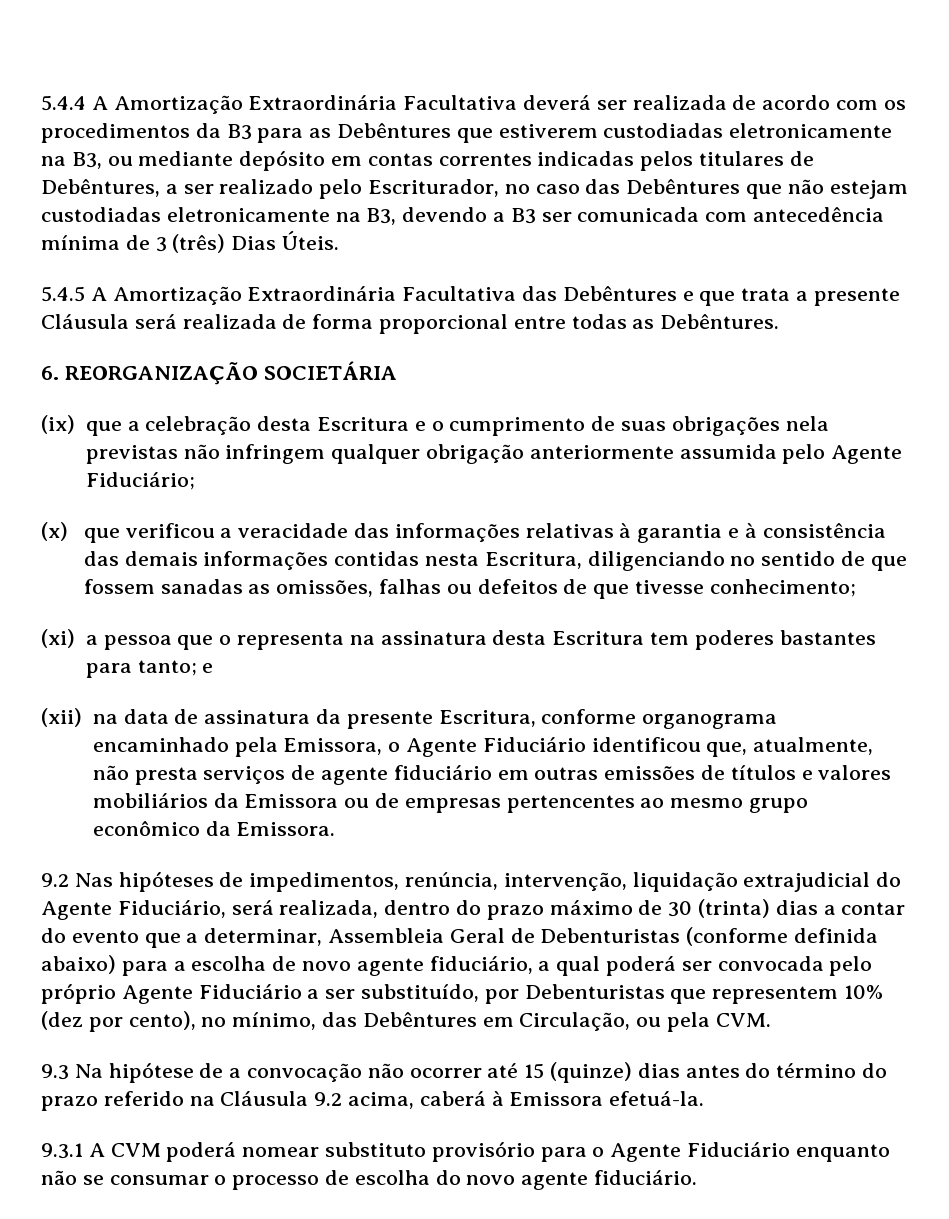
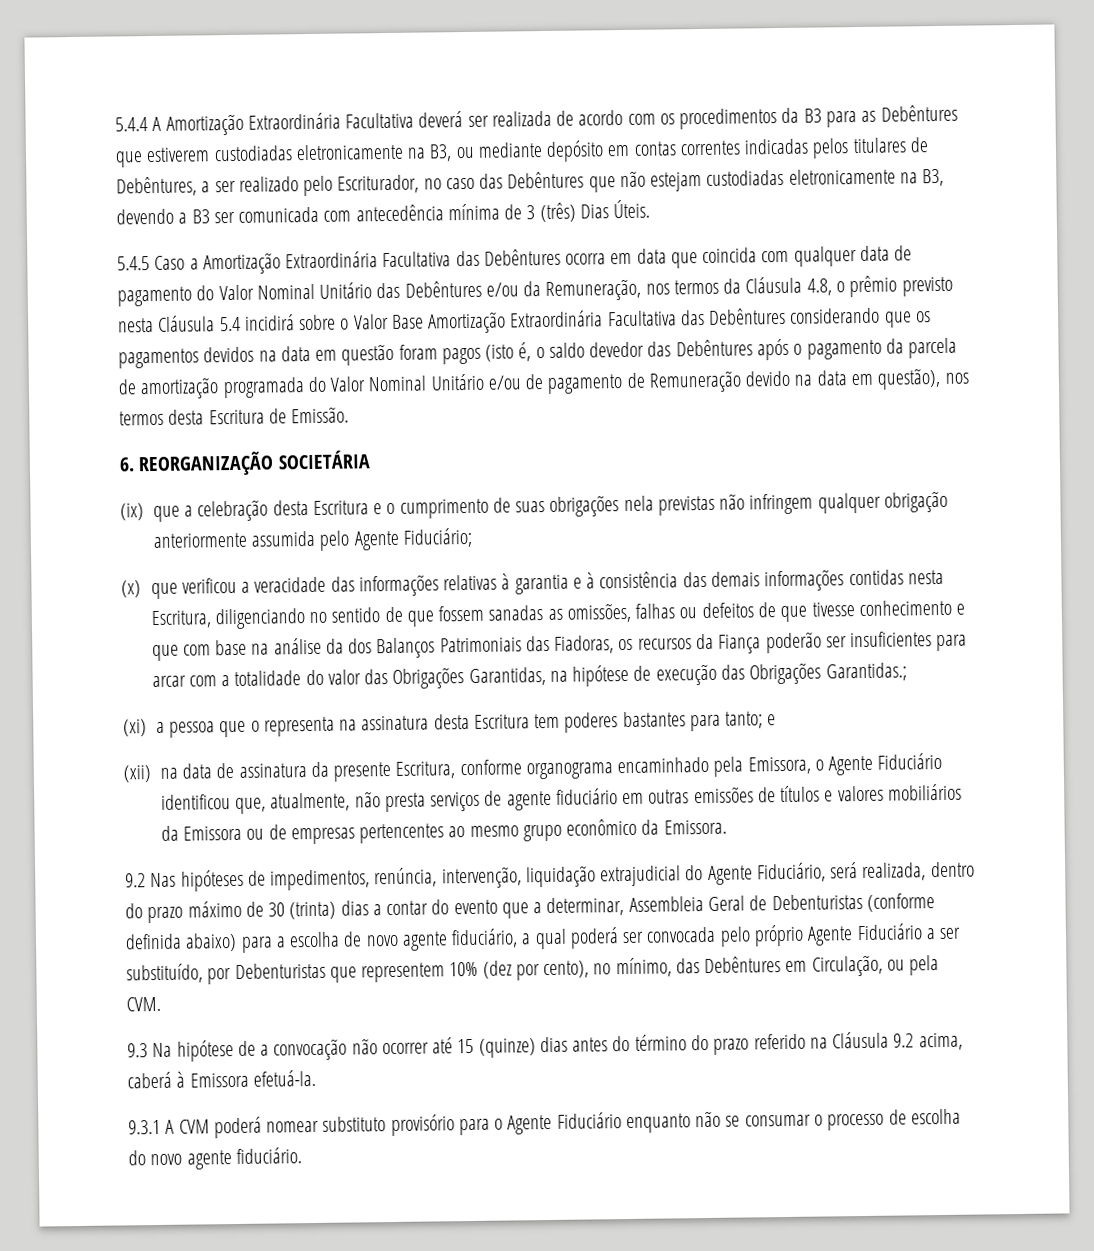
[90,286,900,306] [41,314,780,334] A Amortização Extraordinária Facultativa das Debêntures e que trata a presente Cláusula será realizada de forma proporcional entre todas as Debêntures. -> [154,245,913,275] [117,275,953,307] [118,307,931,334] [118,337,958,369] [118,367,969,400] [119,406,350,426] Caso a Amortização Extraordinária Facultativa das Debêntures ocorra em data que coincida com qualquer data de pagamento do Valor Nominal Unitário das Debêntures e/ou da Remuneração, nos termos da Cláusula 4.8, o prêmio previsto nesta Cláusula 5.4 incidirá sobre o Valor Base Amortização Extraordinária Facultativa das Debêntures considerando que os pagamentos devidos na data em questão foram pagos (isto é, o saldo devedor das Debêntures após o pagamento da parcela de amortização programada do Valor Nominal Unitário e/ou de pagamento de Remuneração devido na data em questão), nos termos desta Escritura de Emissão.
[709,579,856,597] conhecimento; -> [858,599,966,617] [151,631,968,662] [151,662,907,689] conhecimento e que com base na análise da dos Balanços Patrimoniais das Fiadoras, os recursos da Fiança poderão ser insuficientes para arcar com a totalidade do valor das Obrigações Garantidas, na hipótese de execução das Obrigações Garantidas.;

